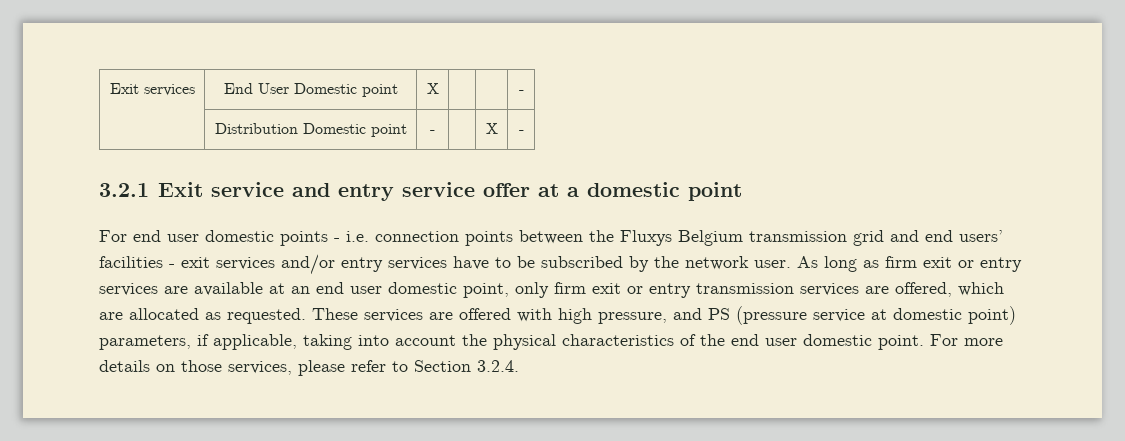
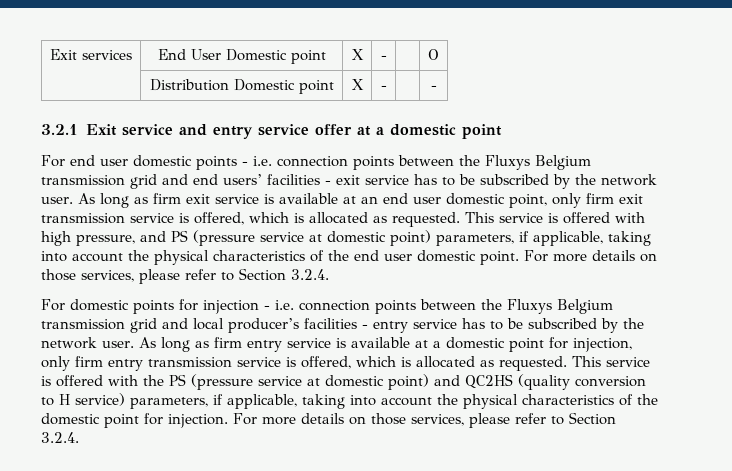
[518,90,524,94] | | - -> [380,55,387,60] [428,49,439,60] - | | O
[430,130,435,134] [485,123,498,134] | - | | X -> [351,79,364,90] [380,85,387,90] | X | - |
[216,254,489,275] services and/or entry services have -> [365,174,437,185] service has
[958,257,1022,272] [99,283,188,296] or entry services are -> [214,194,274,204] service is
[627,282,1004,298] [99,308,453,324] or entry transmission services are offered, which are allocated as requested. These services are -> [41,212,558,227] transmission service is offered, which is allocated as requested. This service is
(519, 366) none -> [41,299,613,314] [41,318,644,333] [41,337,632,352] [41,356,650,371] [41,374,646,390] [41,393,658,409] [41,412,616,428] [41,432,79,443] // For domestic points for injection - i.e. connection points between the Fluxys Belgium transmission grid and local producer’s facilities - entry service has to be subscribed by the network user. As long as firm entry service is available at a domestic point for injection, only firm entry transmission service is offered, which is allocated as requested. This service is offered with the PS (pressure service at domestic point) and QC2HS (quality conversion to H service) parameters, if applicable, taking into account the physical characteristics of the domestic point for injection. For more details on those services, please refer to Section 3.2.4.

